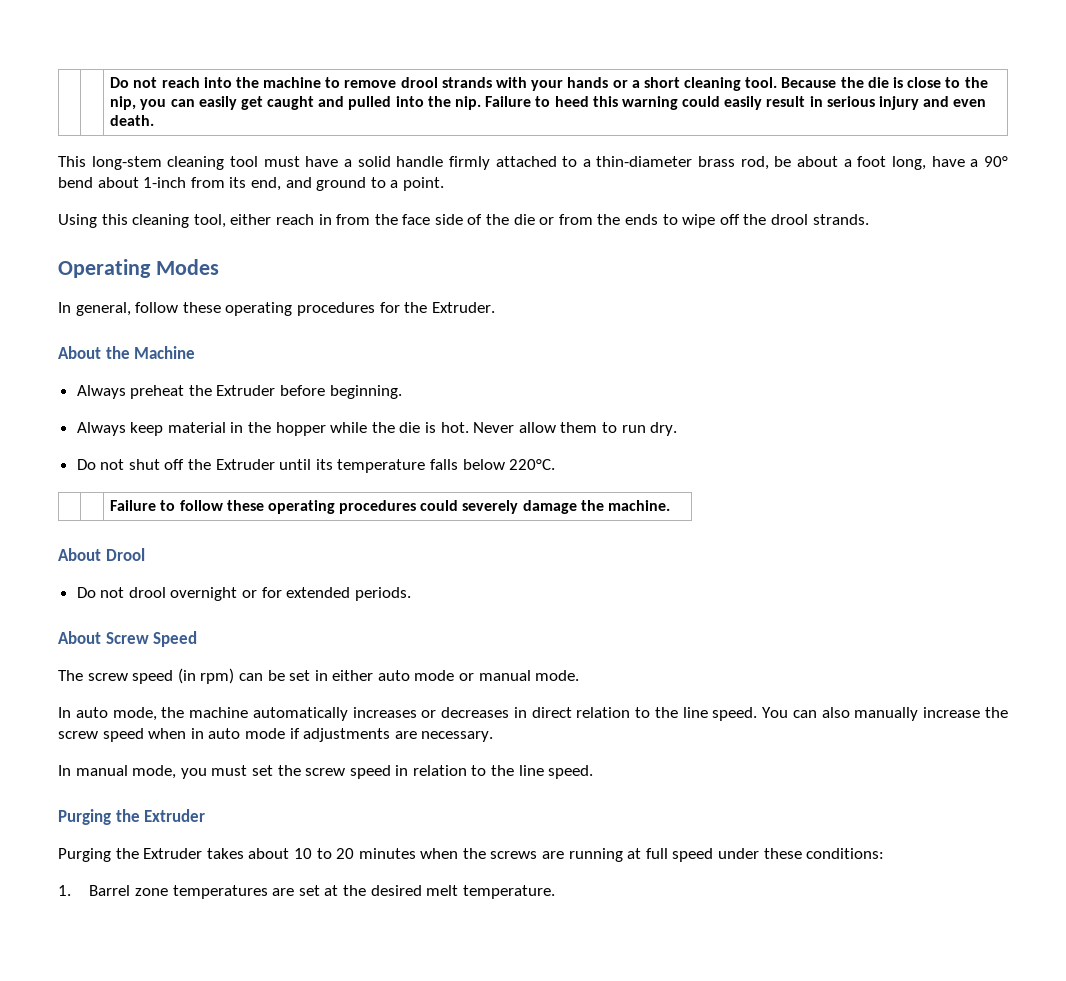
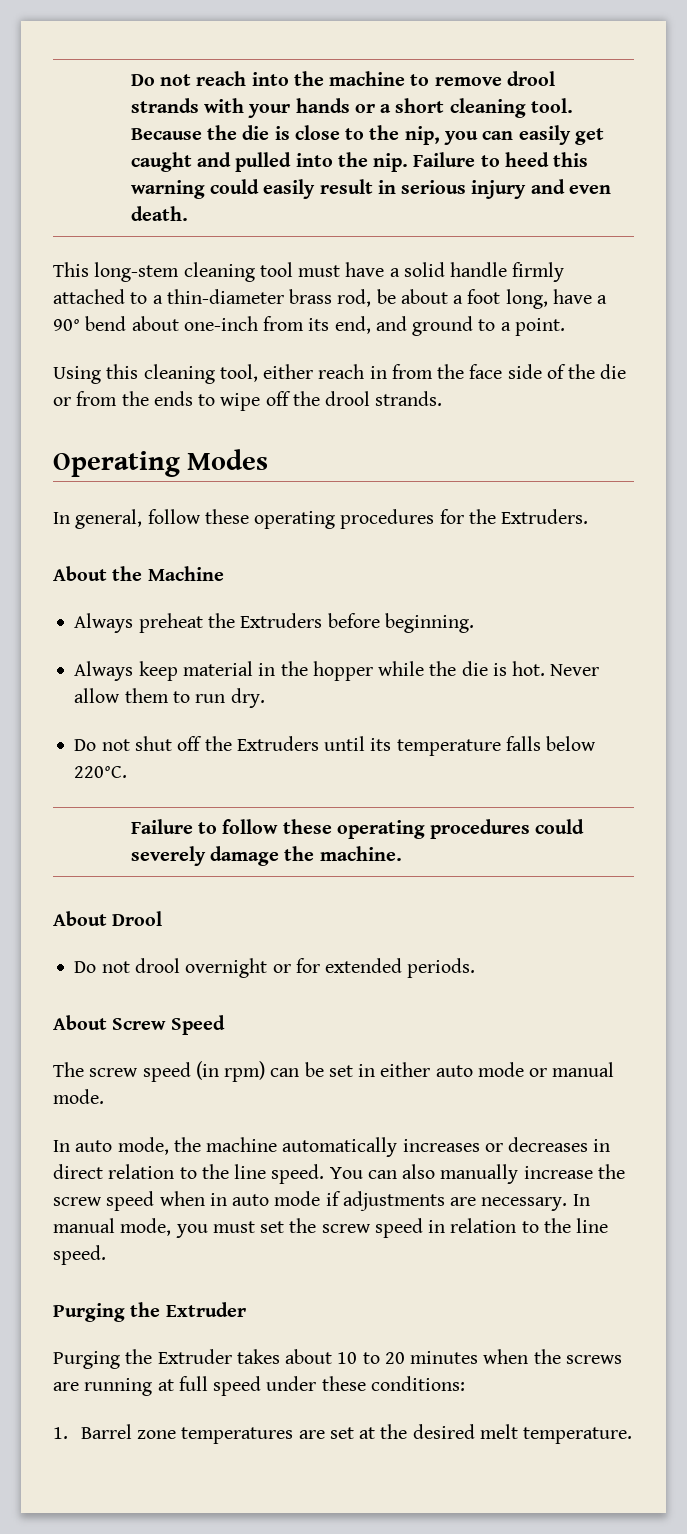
[143,177,187,188] 1-inch -> [183,316,258,331] one-inch
[431,302,495,313] Extruder. -> [501,509,589,524] Extruders.
[216,385,276,396] Extruder -> [240,613,323,628] Extruders
[215,459,275,470] Extruder -> [236,736,319,751] Extruders
(494, 736) // -> (568, 1204) none

